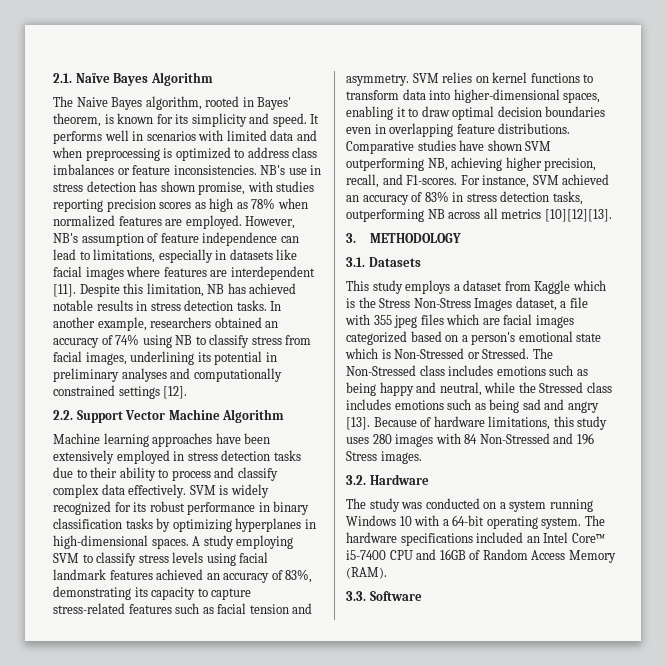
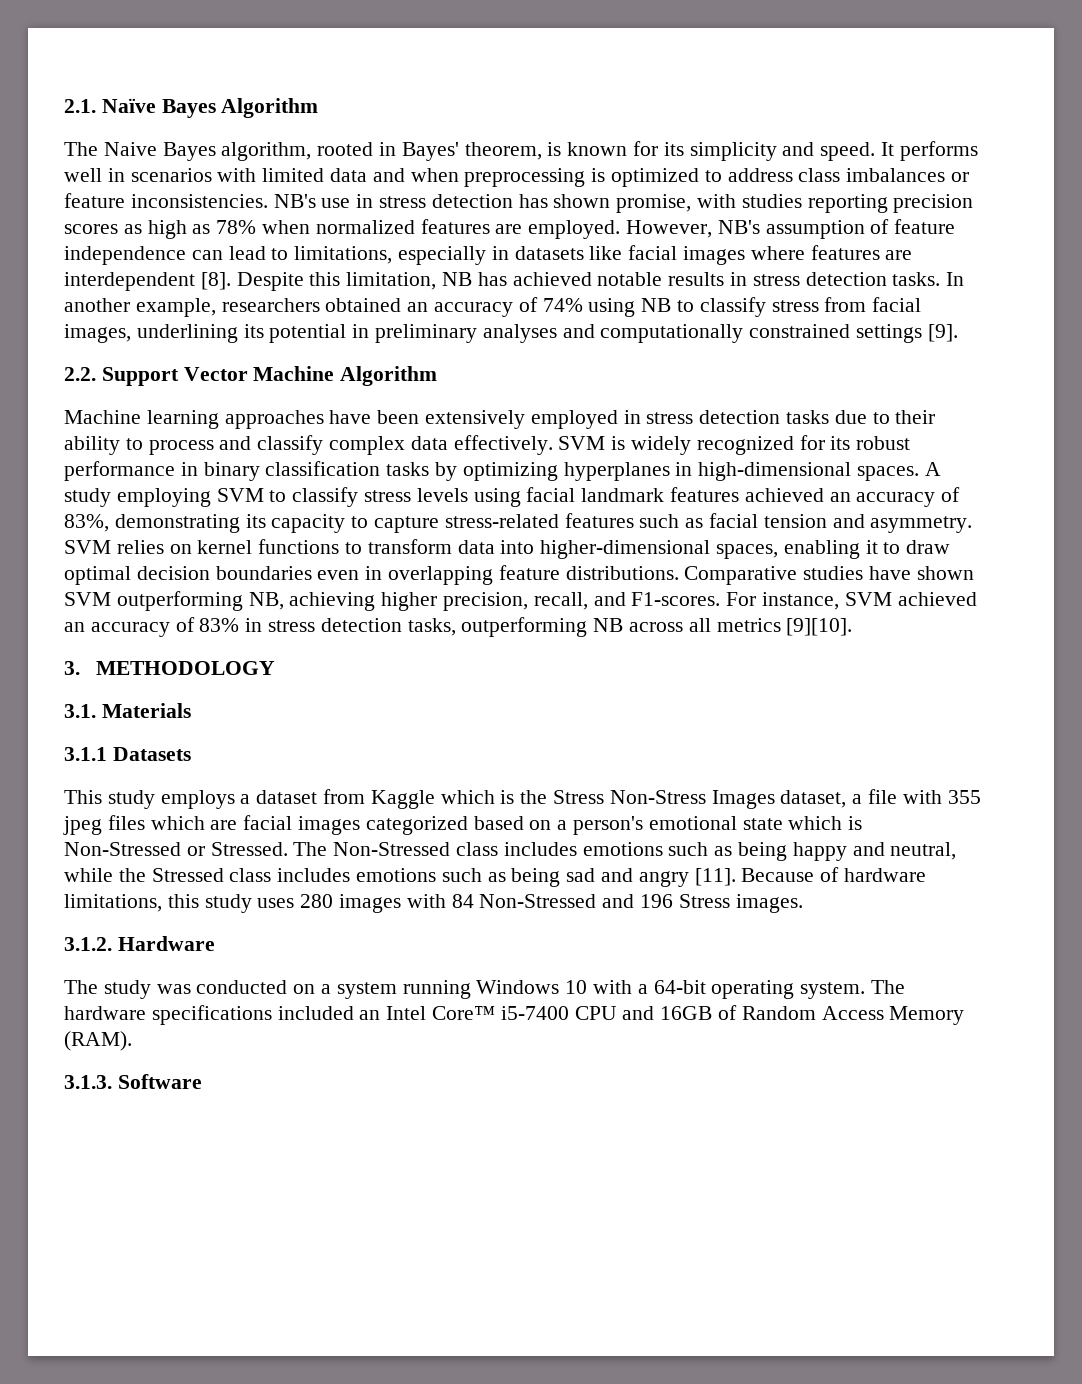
[53,284,76,297] [11]. -> [200,272,231,290] [8].
[163,386,188,399] [12]. -> [927,324,958,342] [9].
[544,209,612,222] [10][12][13]. -> [786,618,853,636] [9][10].
(365, 262) none -> [101,703,191,718] [64,747,107,761] Materials // 3.1.1
[346,417,370,430] [13]. -> [694,868,736,886] [11].
[346,475,366,485] 3.2. -> [64,937,112,951] 3.1.2.
[346,591,366,601] 3.3. -> [64,1075,112,1089] 3.1.3.

